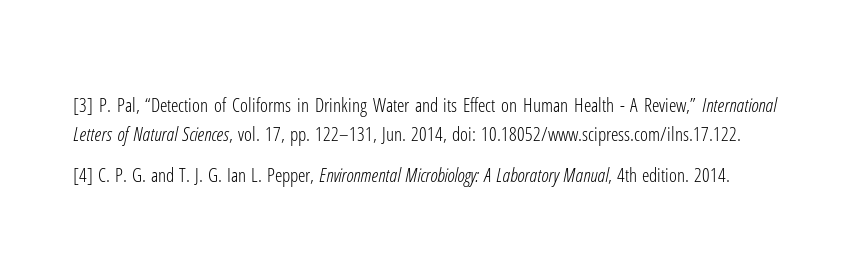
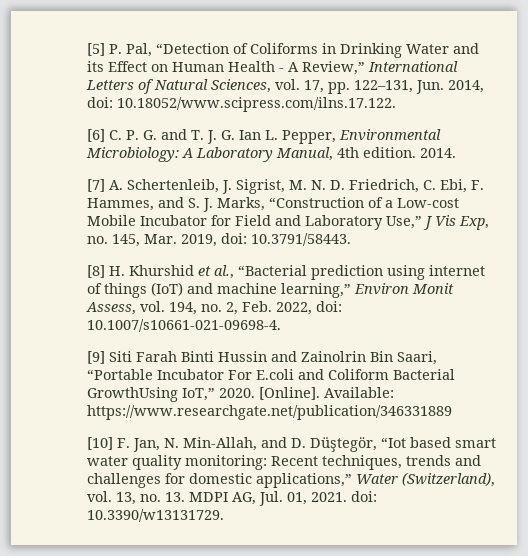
[73,98,93,115] [3] -> [87,43,105,56] [5]
[73,168,93,185] [4] -> [87,129,105,142] [6]
(730, 175) none -> [87,179,484,194] [87,197,459,212] [87,215,489,230] [87,233,351,247] [87,265,485,280] [87,282,454,298] [86,301,342,315] [87,319,281,332] [87,351,437,365] [87,369,455,380] [87,387,394,402] [87,405,452,420] [87,437,496,452] [87,455,481,470] [87,472,495,488] [87,491,377,506] [87,509,224,522] // [7] A. Schertenleib, J. Sigrist, M. N. D. Friedrich, C. Ebi, F. Hammes, and S. J. Marks, “Construction of a Low-cost Mobile Incubator for Field and Laboratory Use,” J Vis Exp, no. 145, Mar. 2019, doi: 10.3791/58443. // [8] H. Khurshid et al., “Bacterial prediction using internet of things (IoT) and machine learning,” Environ Monit Assess, vol. 194, no. 2, Feb. 2022, doi: 10.1007/s10661-021-09698-4. // [9] Siti Farah Binti Hussin and Zainolrin Bin Saari, “Portable Incubator For E.coli and Coliform Bacterial GrowthUsing IoT,” 2020. [Online]. Available: https://www.researchgate.net/publication/346331889 // [10] F. Jan, N. Min-Allah, and D. Düştegör, “Iot based smart water quality monitoring: Recent techniques, trends and challenges for domestic applications,” Water (Switzerland), vol. 13, no. 13. MDPI AG, Jul. 01, 2021. doi: 10.3390/w13131729.

